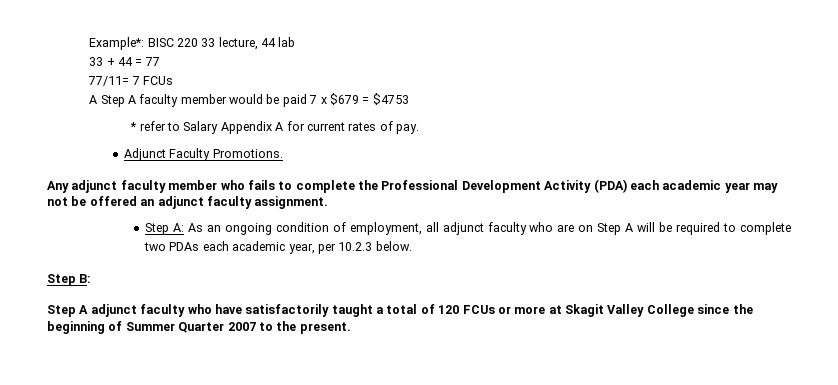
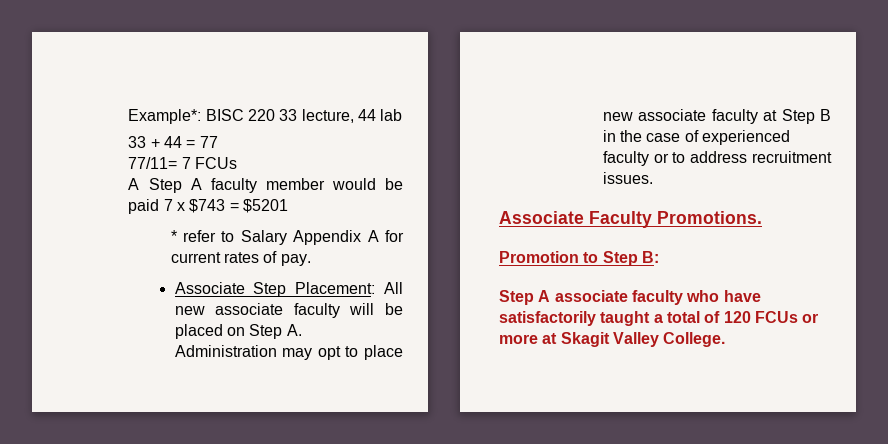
[329,93,409,105] $679 = $4753 -> [189,199,289,213] $743 = $5201
[123,148,283,161] [47,179,778,193] [47,196,329,209] [145,222,791,235] [144,241,412,254] Adjunct Faculty Promotions. // Any adjunct faculty member who fails to complete the Professional Development Activity (PDA) each academic year may not be offered an adjunct faculty assignment. // Step A: As an ongoing condition of employment, all adjunct faculty who are on Step A will be required to complete two PDAs each academic year, per 10.2.3 below. // -> [174,282,403,297] [174,303,403,318] [174,324,302,339] [174,345,403,360] [602,109,831,124] [602,130,791,145] [602,151,832,166] [602,172,653,184] [499,211,762,228] [499,251,599,263] Associate Step Placement: All new associate faculty will be placed on Step A. Administration may opt to place new associate faculty at Step B in the case of experienced faculty or to address recruitment issues. // Associate Faculty Promotions. // Promotion to
[90,304,137,317] adjunct -> [554,290,628,302] associate
[646,304,753,317] [47,321,351,334] College since the beginning of Summer Quarter 2007 to the present. -> [663,332,726,347] College.

